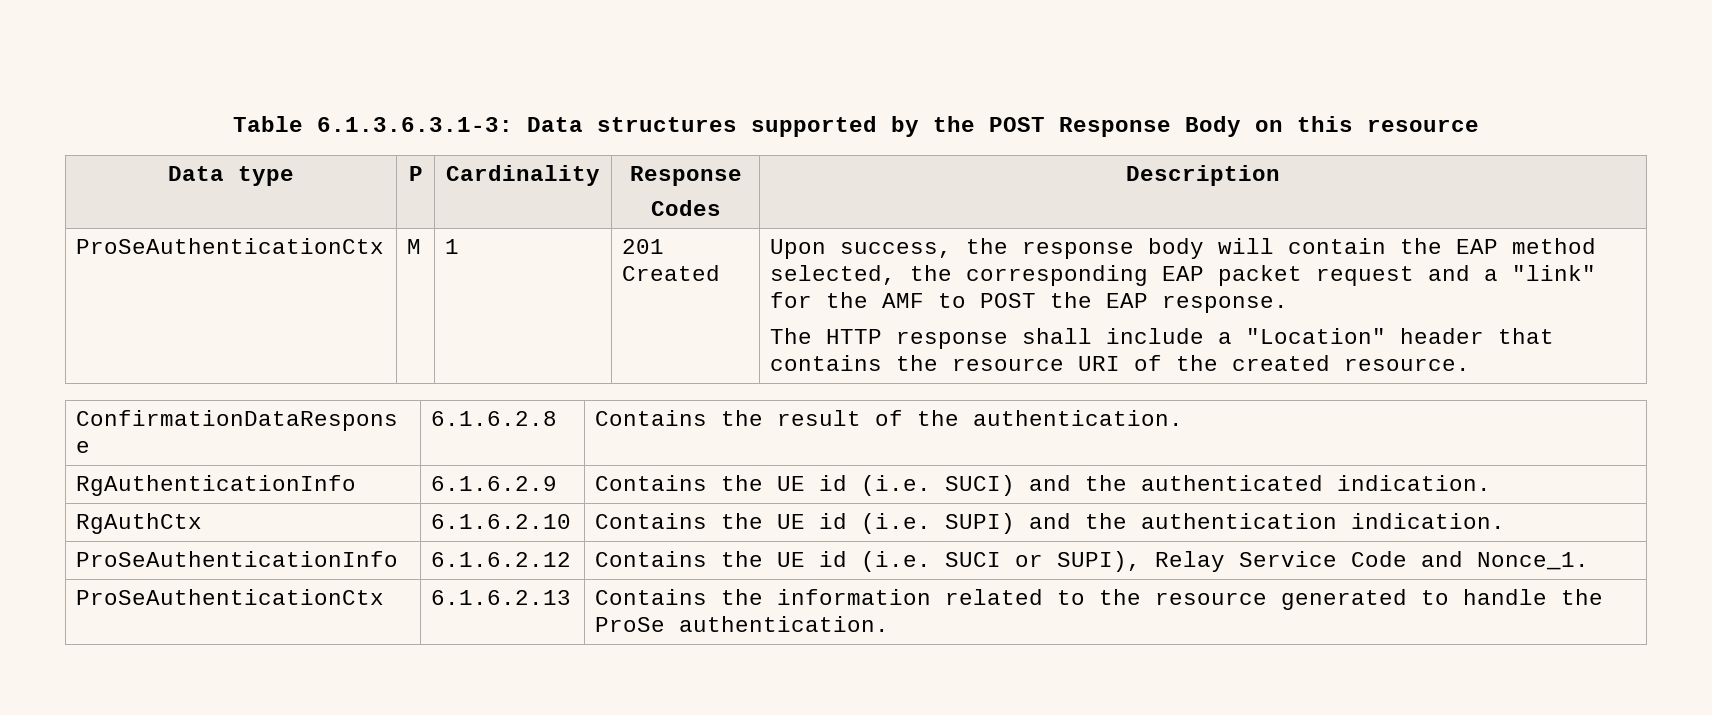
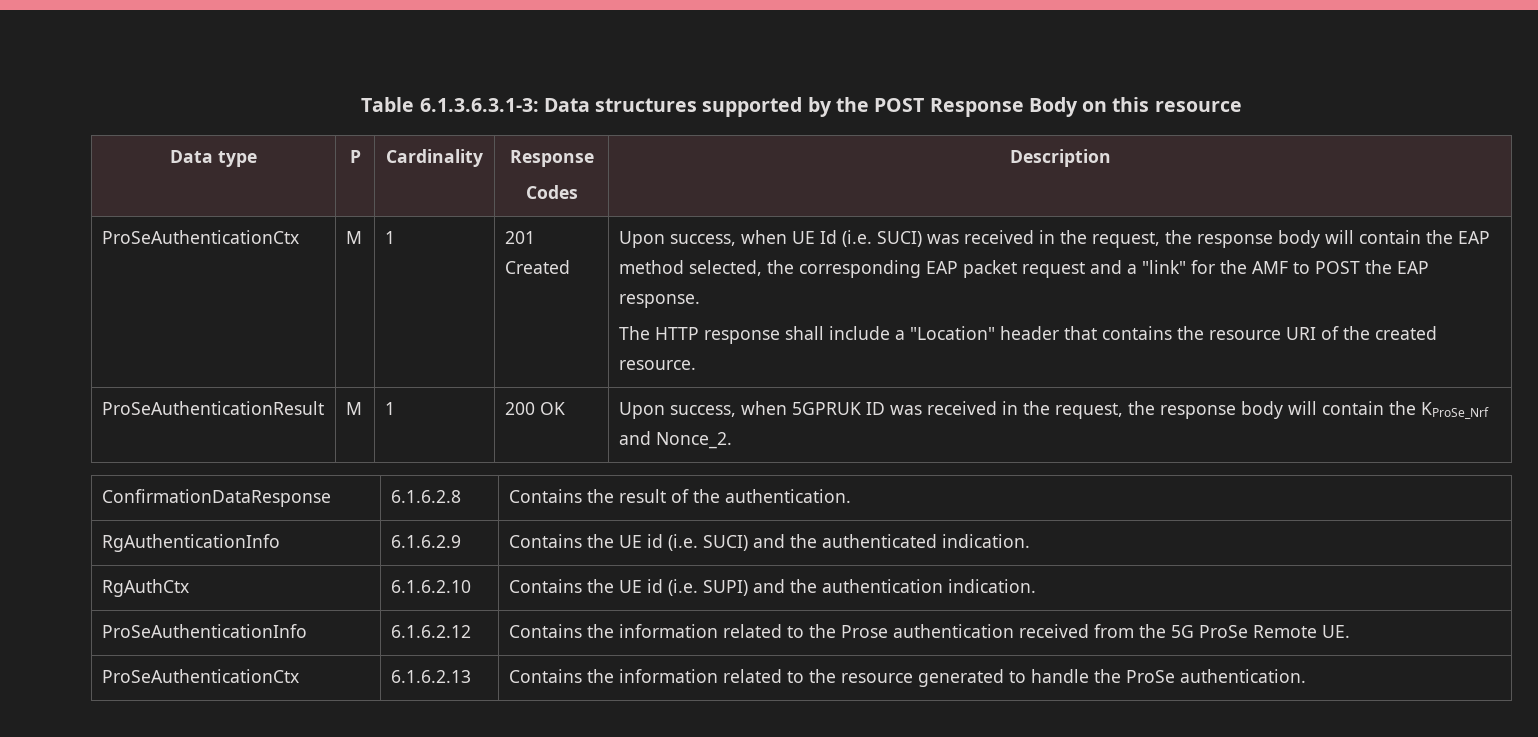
(953, 250) none -> [740,230,1160,248] when UE Id (i.e. SUCI) was received in the request,
(1471, 364) none -> [101,401,324,415] [345,402,362,415] [384,402,395,415] [504,402,565,415] [618,401,1489,419] [618,431,732,449] // ProSeAuthenticationResult | M | 1 | 200 OK | Upon success, when 5GPRUK ID was received in the request, the response body will contain the KProSe_Nrf and Nonce_2.
[777,551,1590,572] UE id (i.e. SUCI or SUPI), Relay Service Code and Nonce_1. -> [618,624,1350,638] information related to the Prose authentication received from the 5G ProSe Remote UE.

